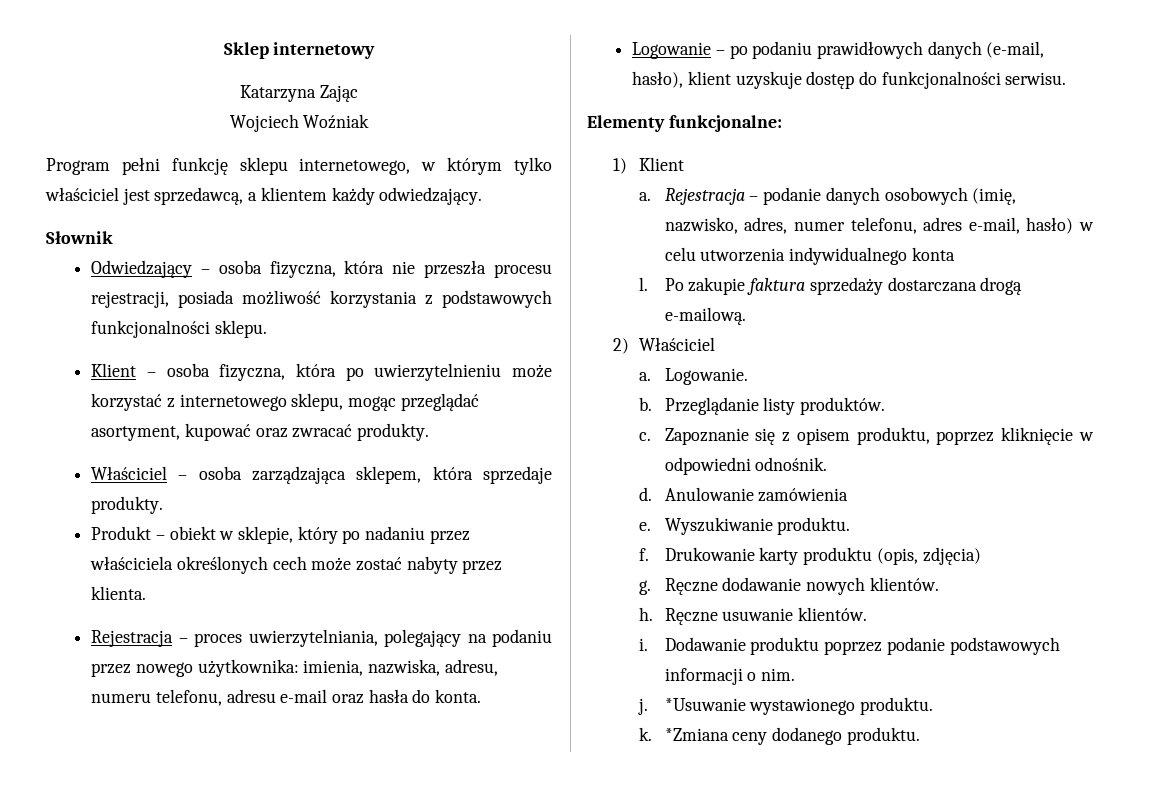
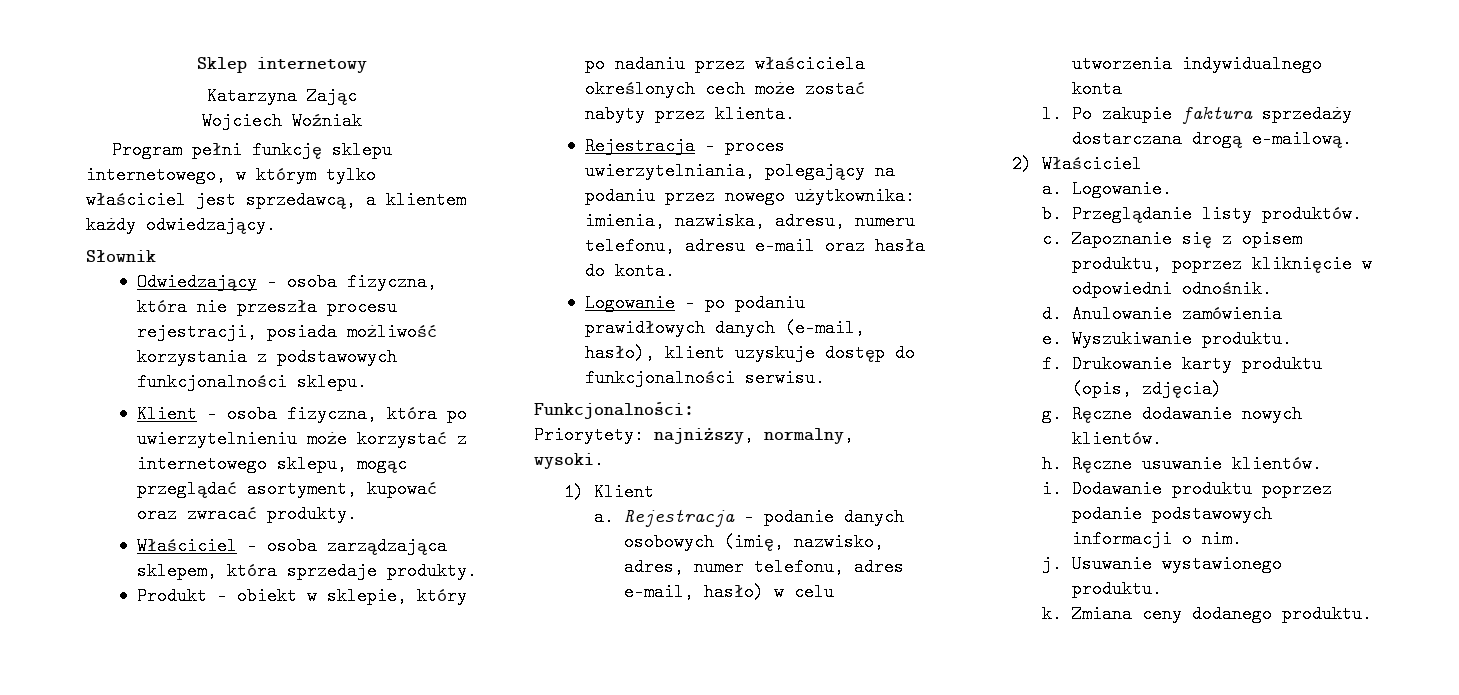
[587,115,782,132] Elementy funkcjonalne: -> [534,402,694,419] [534,426,854,444] [534,451,604,469] Funkcjonalności: // Priorytety: najniższy, normalny, wysoki.
[664,698,746,711] *Usuwanie -> [1071,555,1152,573] Usuwanie
[664,728,729,741] *Zmiana -> [1071,605,1132,623] Zmiana

